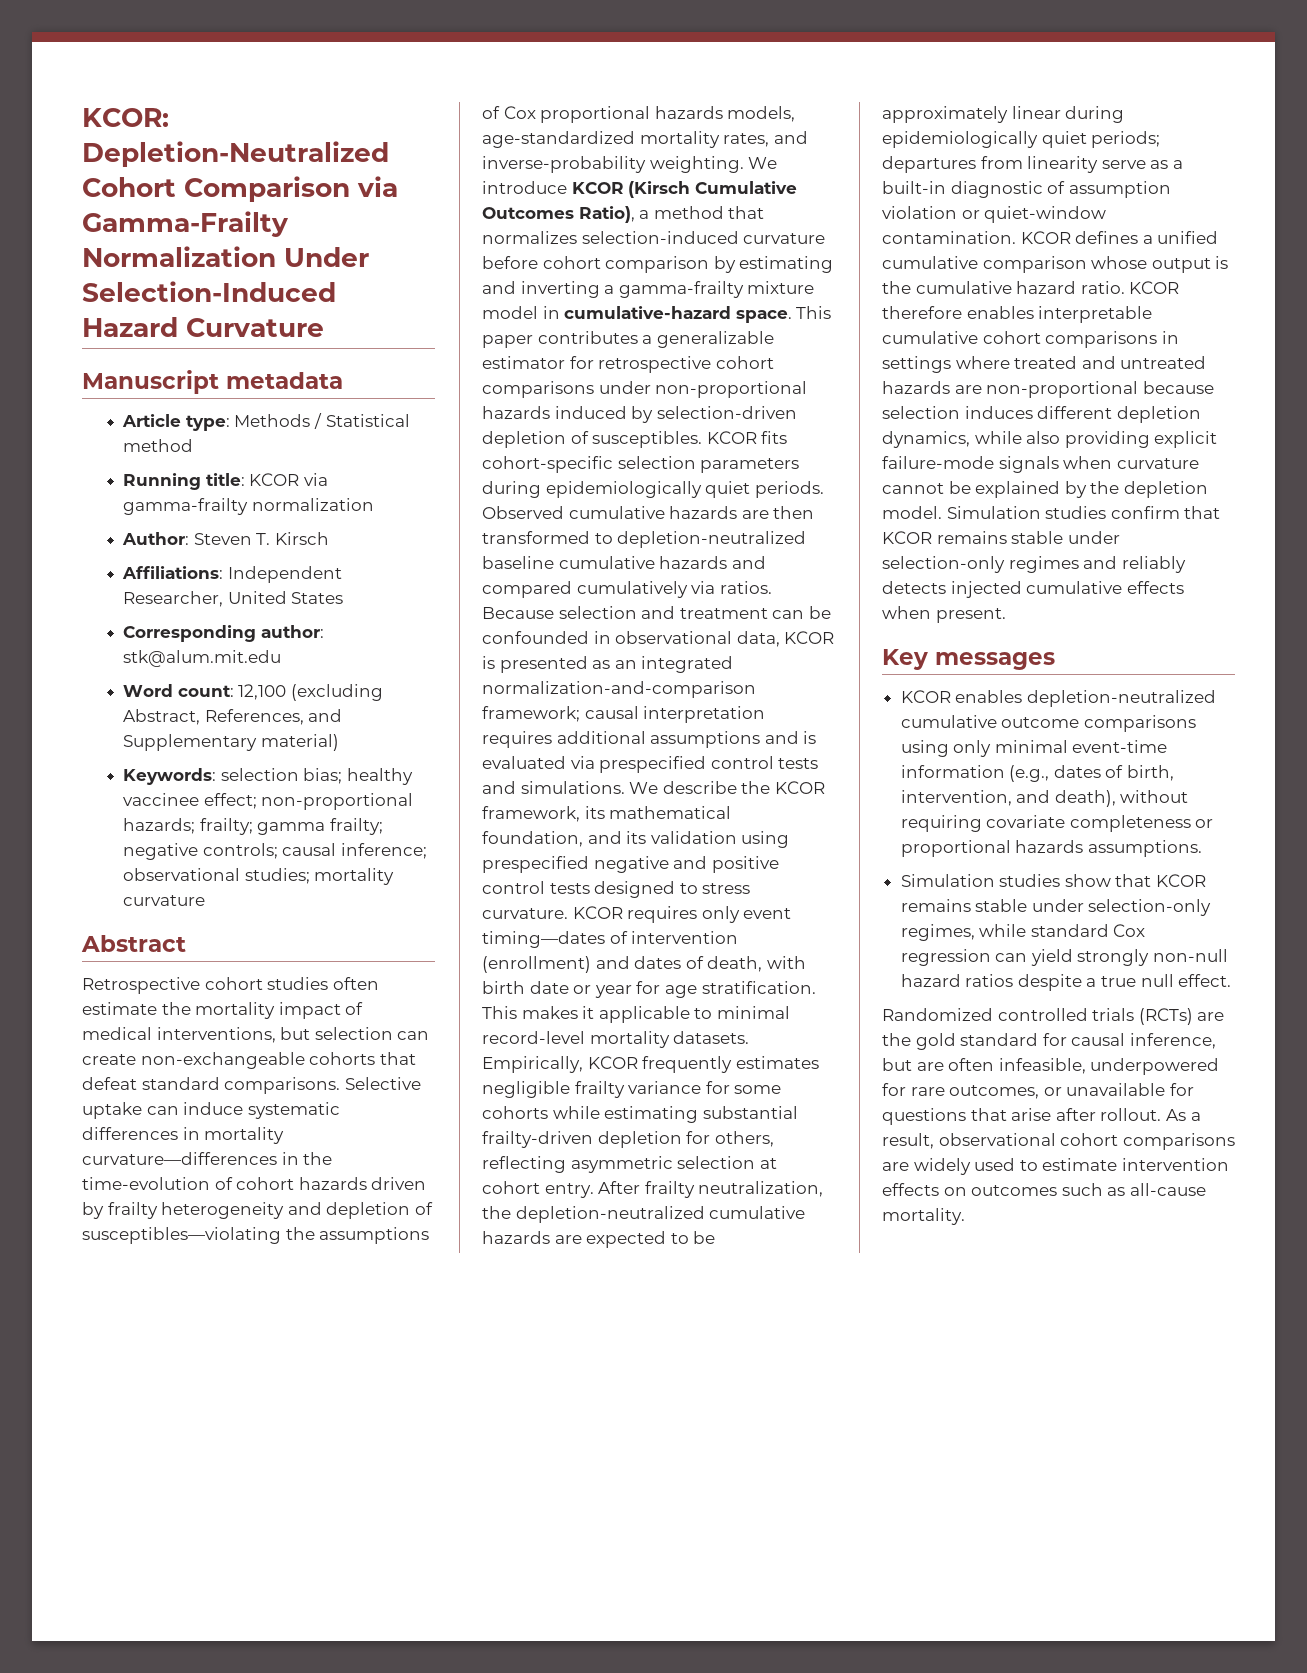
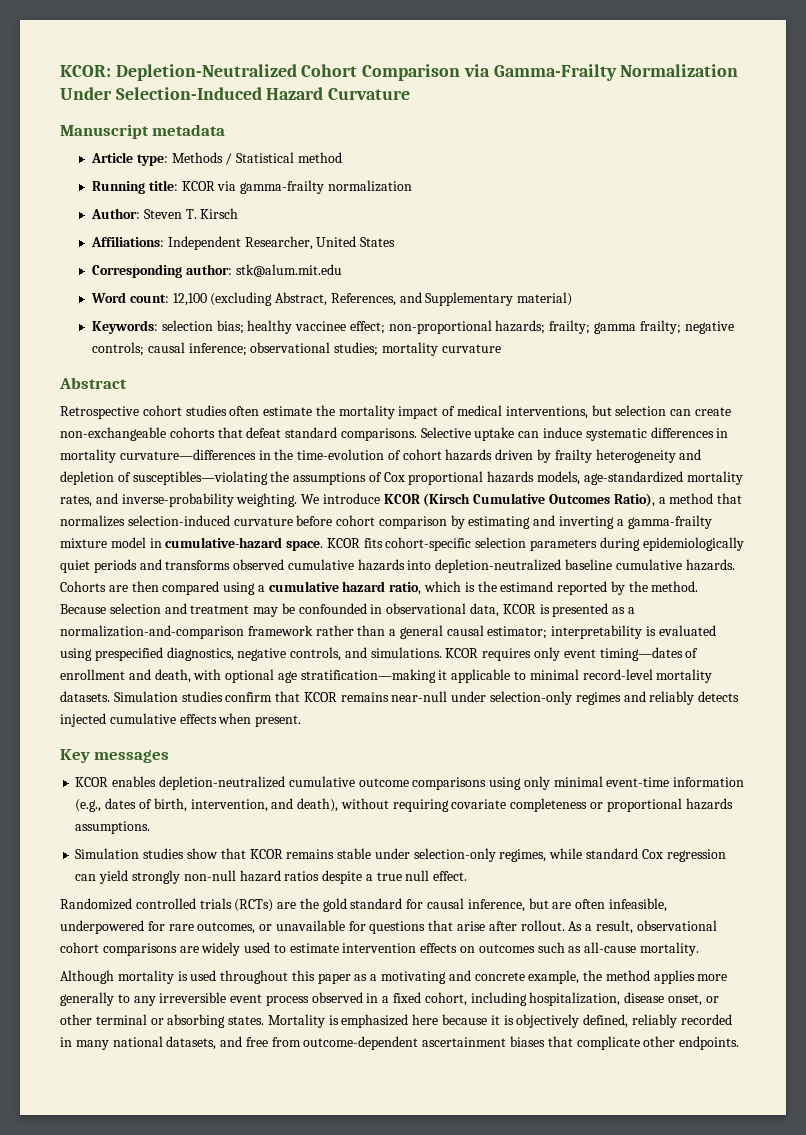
[796,306,832,319] [482,331,774,348] [482,356,774,373] [482,381,808,398] [482,406,797,423] [482,431,703,448] This paper contributes a generalizable estimator for retrospective cohort comparisons under non-proportional hazards induced by selection-driven depletion of susceptibles. -> (324, 546) none
[754,481,824,498] [482,506,815,519] [482,531,807,548] [482,556,766,569] [482,581,772,598] periods. Observed cumulative hazards are then transformed to depletion-neutralized baseline cumulative hazards and compared cumulatively via ratios. -> [93,559,735,573] [60,581,699,595] periods and transforms observed cumulative hazards into depletion-neutralized baseline cumulative hazards. Cohorts are then compared using a cumulative hazard ratio, which is the estimand reported by the method.
[772,610,805,619] can -> [253,607,279,617] may
[614,656,734,673] [482,681,756,698] [482,706,766,723] [482,731,817,748] [482,756,819,773] [482,781,825,794] [482,806,732,822] [482,831,790,848] [482,856,779,873] [482,881,751,898] [482,908,568,919] an integrated normalization-and-comparison framework; causal interpretation requires additional assumptions and is evaluated via prespecified control tests and simulations. We describe the KCOR framework, its mathematical foundation, and its validation using prespecified negative and positive control tests designed to stress curvature. -> [627,607,635,614] [60,625,716,639] [60,647,442,661] a normalization-and-comparison framework rather than a general causal estimator; interpretability is evaluated using prespecified diagnostics, negative controls, and simulations.
[631,931,739,944] [482,956,806,973] [482,981,816,998] [482,1006,578,1019] intervention (enrollment) and dates of death, with birth date or year for age stratification. This makes -> [60,669,436,683] enrollment and death, with optional age stratification—making
[482,1056,819,1073] [482,1081,782,1098] [482,1106,798,1123] [482,1131,774,1148] [482,1156,777,1173] [482,1181,824,1198] [482,1206,806,1223] [482,1231,716,1248] [882,106,1125,123] [882,131,1161,148] [882,156,1183,173] [882,181,1171,198] [882,206,1107,223] [882,231,1219,244] [882,256,1229,273] [882,281,1180,294] [882,306,1153,323] [882,331,1179,348] [882,356,1207,373] [882,381,1214,398] [882,406,1201,423] [882,431,1218,448] [882,456,1199,473] [882,481,1208,498] [882,506,942,519] Empirically, KCOR frequently estimates negligible frailty variance for some cohorts while estimating substantial frailty-driven depletion for others, reflecting asymmetric selection at cohort entry. After frailty neutralization, the depletion-neutralized cumulative hazards are expected to be approximately linear during epidemiologically quiet periods; departures from linearity serve as a built-in diagnostic of assumption violation or quiet-window contamination. KCOR defines a unified cumulative comparison whose output is the cumulative hazard ratio. KCOR therefore enables interpretable cumulative cohort comparisons in settings where treated and untreated hazards are non-proportional because selection induces different depletion dynamics, while also providing explicit failure-mode signals when curvature cannot be explained by the depletion model. -> (110, 696) none
[1011,531,1064,544] stable -> [391,691,448,702] near-null
(965, 1216) none -> [60,970,728,984] [60,992,719,1006] [60,1014,732,1028] [60,1036,740,1050] // Although mortality is used throughout this paper as a motivating and concrete example, the method applies more generally to any irreversible event process observed in a fixed cohort, including hospitalization, disease onset, or other terminal or absorbing states. Mortality is emphasized here because it is objectively defined, reliably recorded in many national datasets, and free from outcome-dependent ascertainment biases that complicate other endpoints.

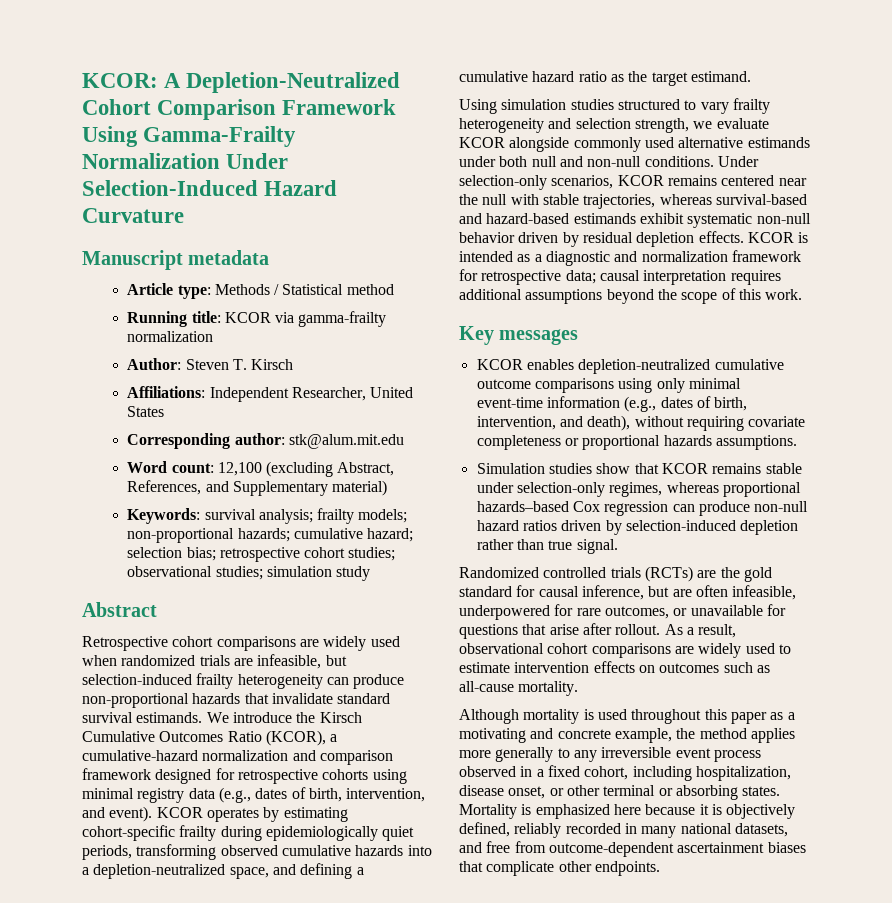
(111, 71) none -> [164,73,182,88] A
[463,64,490,77] via -> [282,99,397,115] [82,126,138,147] Framework Using
[161,320,734,334] [91,342,501,356] [59,377,127,389] [60,405,731,419] [60,427,729,441] [60,449,702,463] [60,471,743,485] [60,493,743,507] [60,515,712,529] [60,537,744,551] [60,559,735,573] [60,581,699,595] [60,603,500,617] selection bias; healthy vaccinee effect; non-proportional hazards; frailty; gamma frailty; negative controls; causal inference; observational studies; mortality curvature // Abstract // Retrospective cohort studies often estimate the mortality impact of medical interventions, but selection can create non-exchangeable cohorts that defeat standard comparisons. Selective uptake can induce systematic differences in mortality curvature—differences in the time-evolution of cohort hazards driven by frailty heterogeneity and depletion of susceptibles—violating the assumptions of Cox proportional hazards models, age-standardized mortality rates, and inverse-probability weighting. We introduce KCOR (Kirsch Cumulative Outcomes Ratio), a method that normalizes selection-induced curvature before cohort comparison by estimating and inverting a gamma-frailty mixture model in cumulative-hazard space. KCOR fits cohort-specific selection parameters during epidemiologically quiet periods and transforms observed cumulative hazards into depletion-neutralized baseline cumulative hazards. Cohorts are then compared using a cumulative hazard ratio, which is the estimand reported by the method. Because selection and treatment may be confounded in observational data, -> [204,508,408,524] [127,528,414,543] [127,547,396,562] [127,566,371,581] [82,602,157,617] [82,636,400,651] [82,654,347,669] [82,673,405,689] [82,693,391,708] [82,712,362,723] [82,730,338,746] [82,750,393,765] [82,768,407,784] [82,787,426,803] [82,806,348,822] [82,825,415,841] [82,844,432,860] [82,863,364,879] [459,71,751,86] [459,98,770,114] [459,118,769,133] [459,137,810,152] [459,156,759,167] [459,175,807,190] [459,194,807,209] [459,213,811,228] [459,231,744,247] survival analysis; frailty models; non-proportional hazards; cumulative hazard; selection bias; retrospective cohort studies; observational studies; simulation study // Abstract // Retrospective cohort comparisons are widely used when randomized trials are infeasible, but selection-induced frailty heterogeneity can produce non-proportional hazards that invalidate standard survival estimands. We introduce the Kirsch Cumulative Outcomes Ratio (KCOR), a cumulative-hazard normalization and comparison framework designed for retrospective cohorts using minimal registry data (e.g., dates of birth, intervention, and event). KCOR operates by estimating cohort-specific frailty during epidemiologically quiet periods, transforming observed cumulative hazards into a depletion-neutralized space, and defining a cumulative hazard ratio as the target estimand. // Using simulation studies structured to vary frailty heterogeneity and selection strength, we evaluate KCOR alongside commonly used alternative estimands under both null and non-null conditions. Under selection-only scenarios, KCOR remains centered near the null with stable trajectories, whereas survival-based and hazard-based estimands exhibit systematic non-null behavior driven by residual depletion effects.
[552,603,635,617] [60,625,716,639] [60,647,699,661] [60,669,713,683] [60,691,740,705] [60,713,302,727] presented as a normalization-and-comparison framework rather than a general causal estimator; interpretability is evaluated using prespecified diagnostics, negative controls, and simulations. KCOR requires only event timing—dates of enrollment and death, with optional age stratification—making it applicable to minimal record-level mortality datasets. Simulation studies confirm that KCOR remains near-null under selection-only regimes and reliably detects injected cumulative effects when present. -> [459,250,801,266] [459,269,781,285] [459,288,803,304] intended as a diagnostic and normalization framework for retrospective data; causal interpretation requires additional assumptions beyond the scope of this work.
[549,848,638,859] while standard -> [666,482,801,497] [476,501,569,512] whereas proportional hazards–based
[99,870,180,884] yield strongly -> [698,501,750,516] produce
[322,870,468,884] despite a true null effect. -> [561,520,799,535] [476,539,618,554] driven by selection-induced depletion rather than true signal.

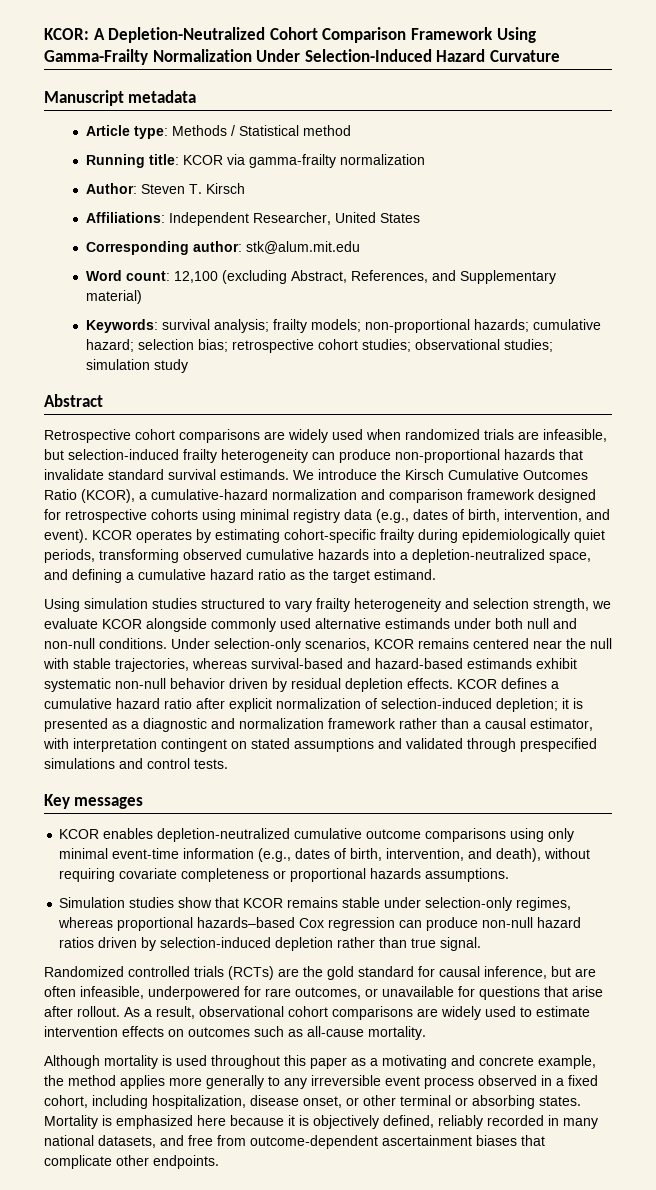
[798,232,809,243] [459,251,513,262] is intended -> [501,678,559,689] [44,698,583,712] [44,718,108,732] defines a cumulative hazard ratio after explicit normalization of selection-induced depletion; it is presented
[459,269,781,285] [459,288,803,304] for retrospective data; causal interpretation requires additional assumptions beyond the scope of this work. -> [399,718,593,731] [43,738,597,752] [44,758,228,769] rather than a causal estimator, with interpretation contingent on stated assumptions and validated through prespecified simulations and control tests.

